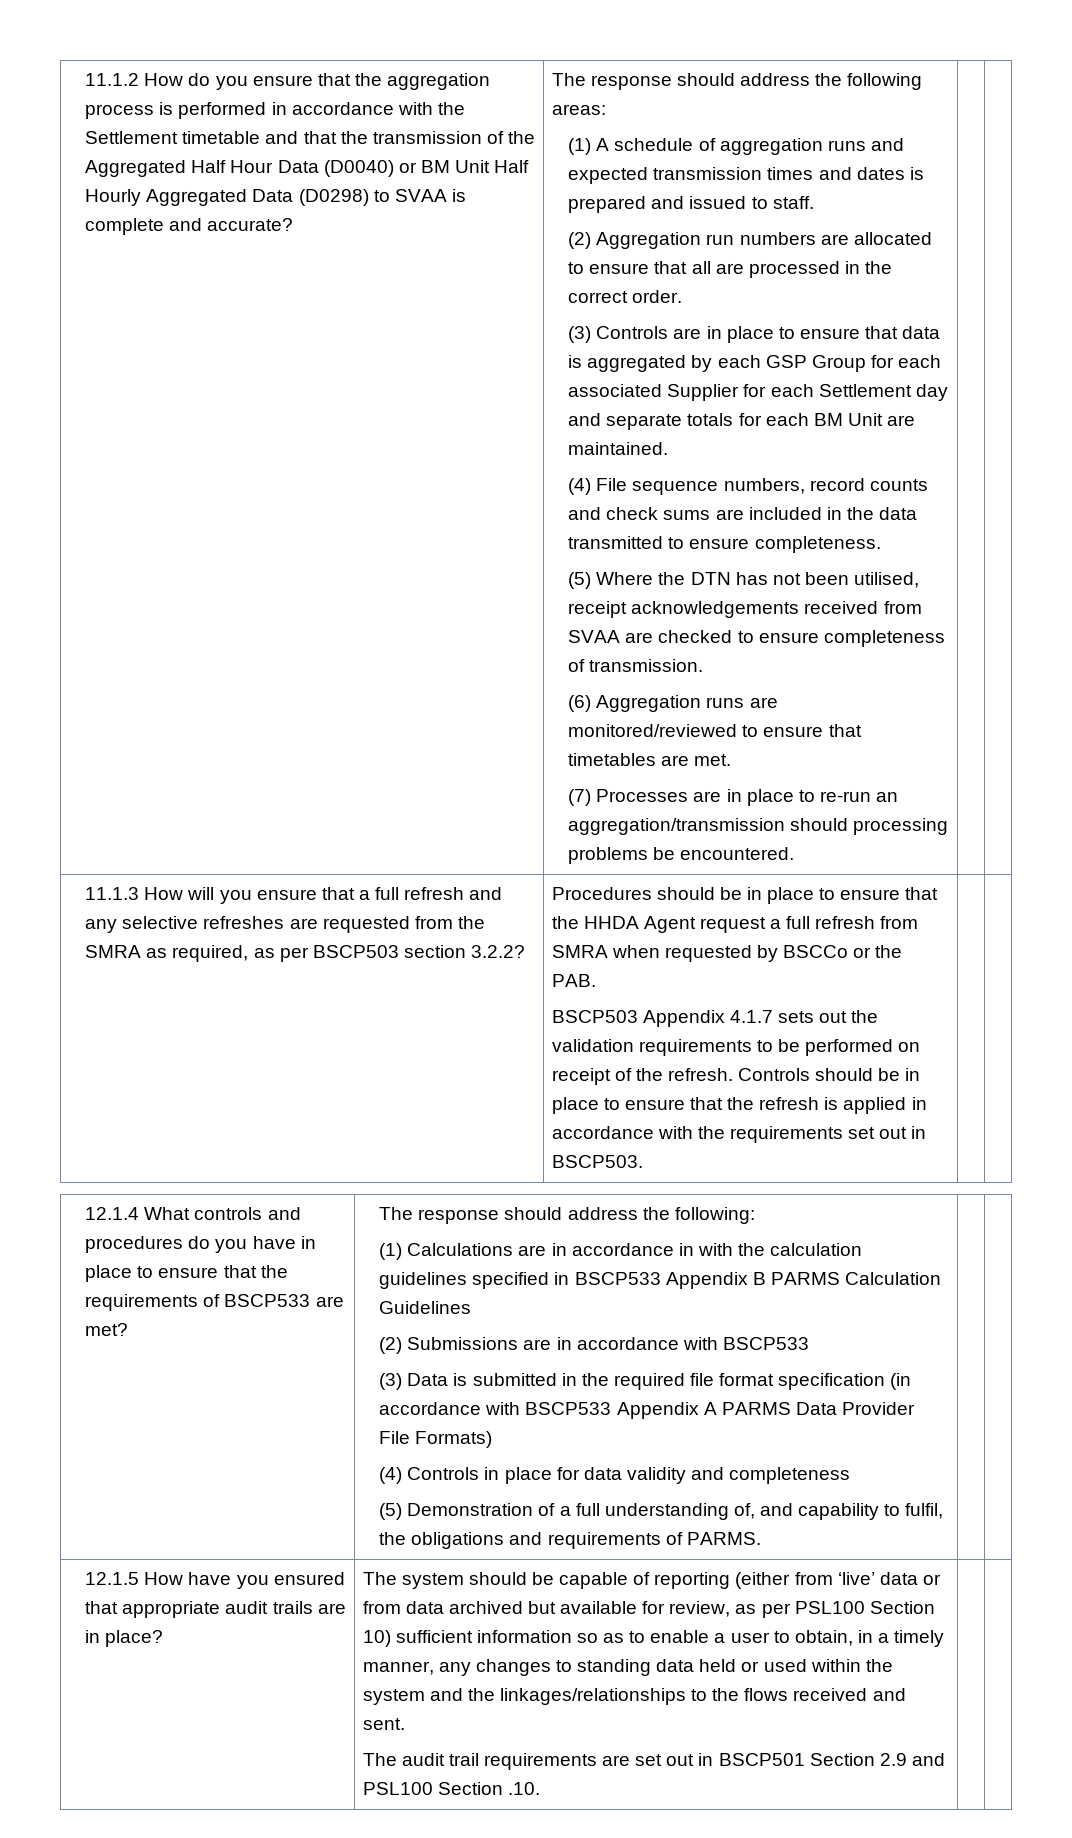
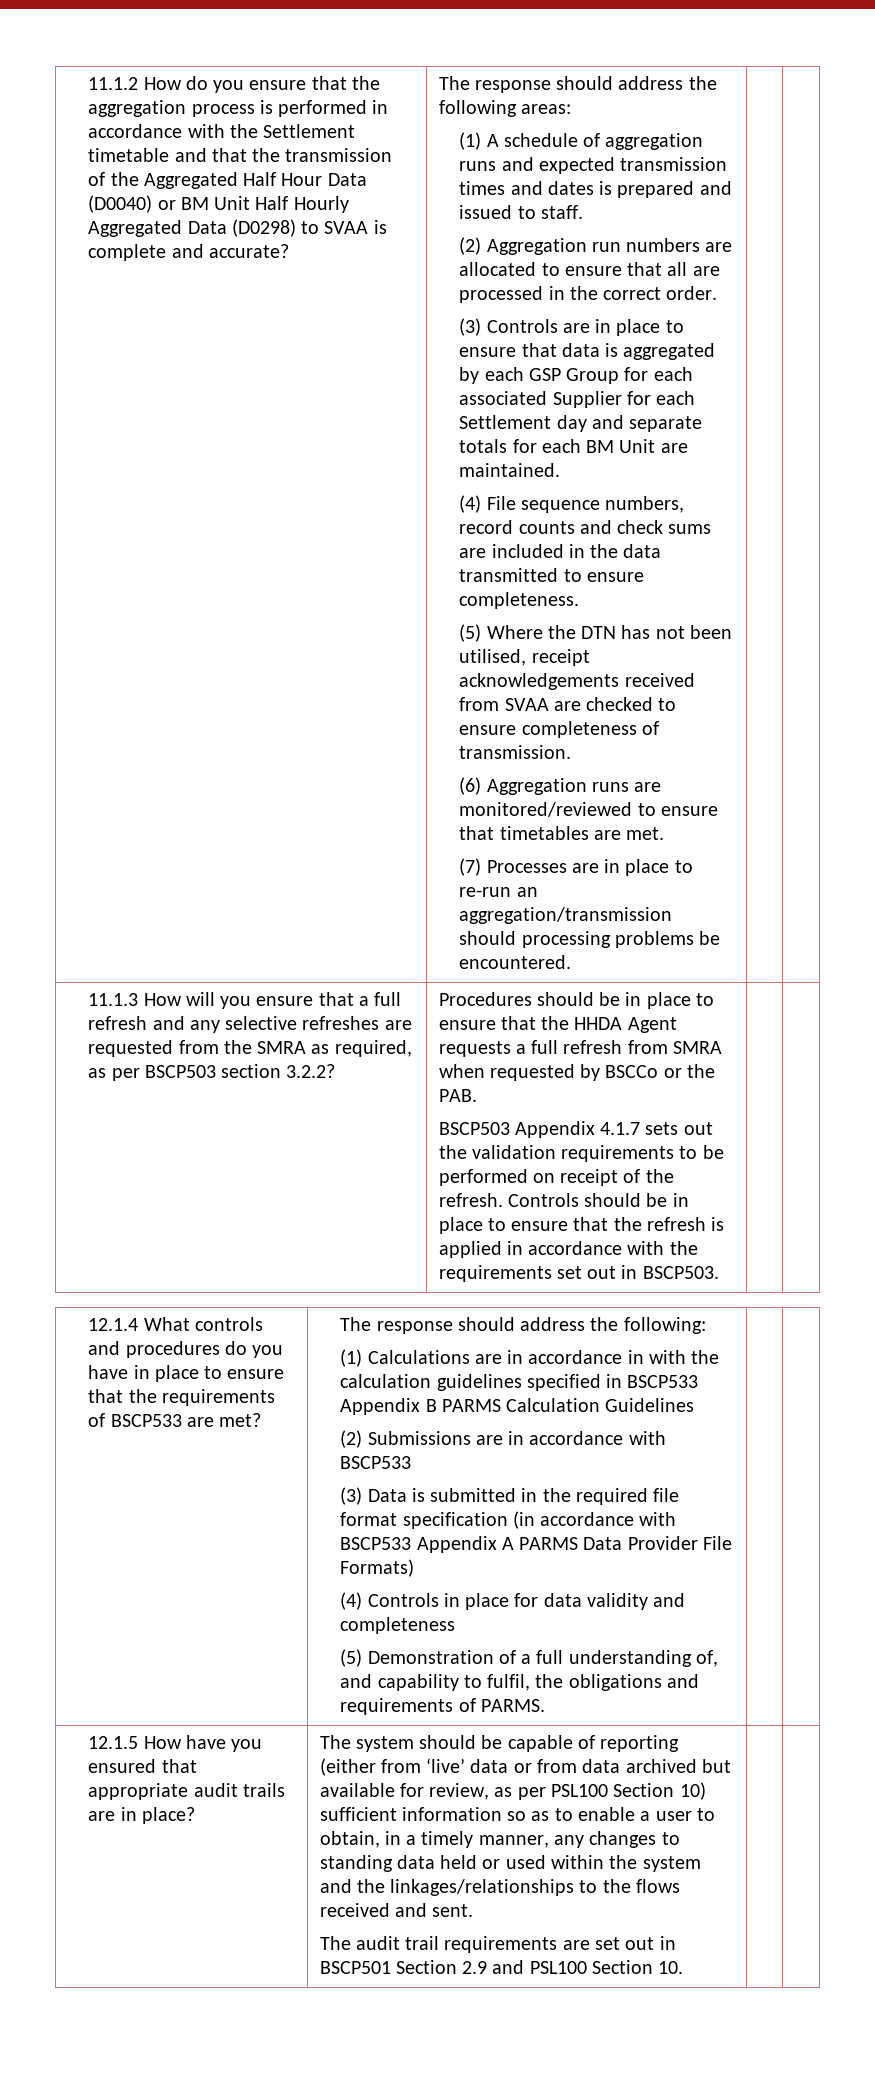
[699,917,766,933] request -> [438,1041,511,1057] requests
[507,1782,540,1795] .10. -> [658,1961,684,1974] 10.

